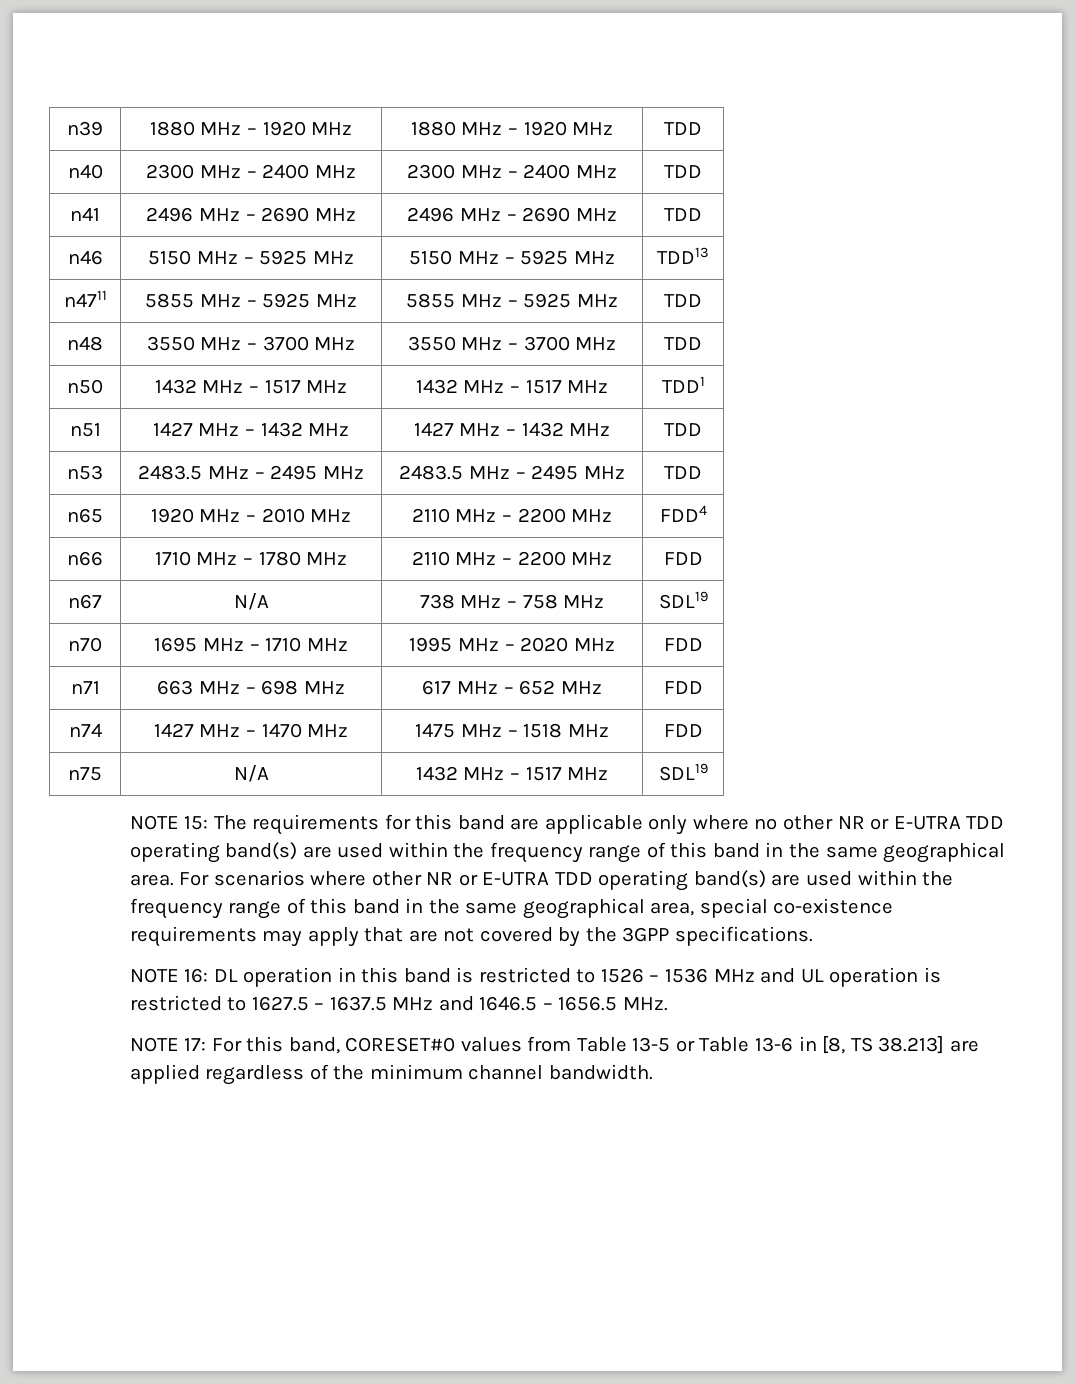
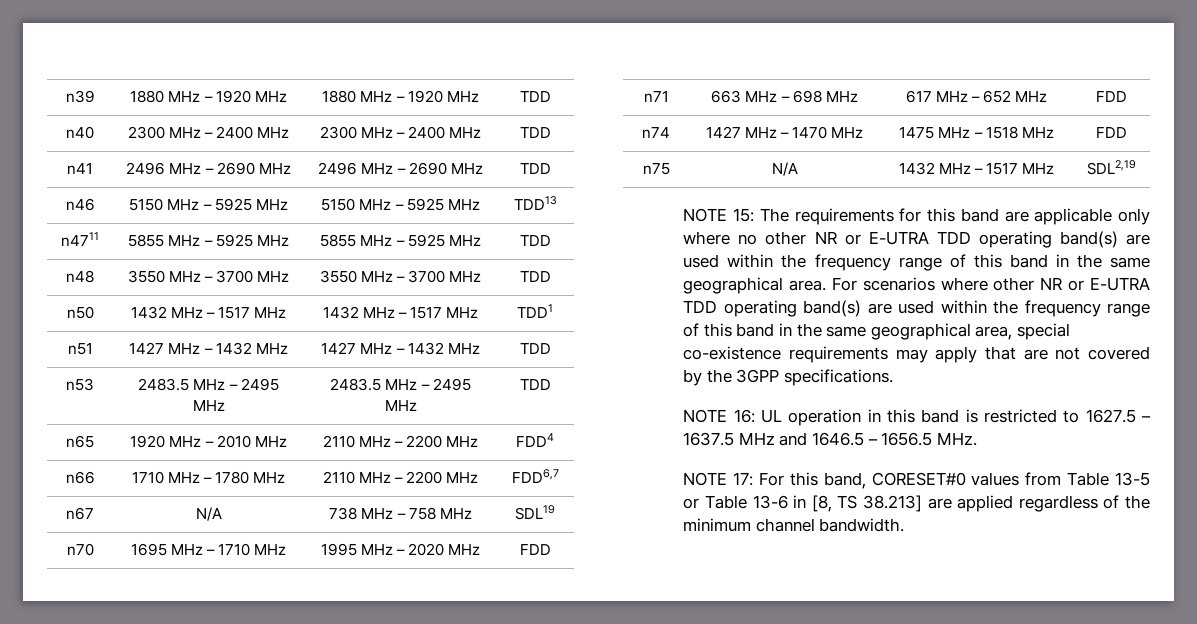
[663,552,703,565] FDD -> [511,469,559,483] FDD6,7
[658,763,708,781] SDL19 -> [1086,160,1136,175] SDL2,19
[213,969,238,982] DL -> [760,409,782,423] UL
[600,967,941,987] [129,995,247,1011] 1526 – 1536 MHz and UL operation is restricted to -> (1080, 416) none

